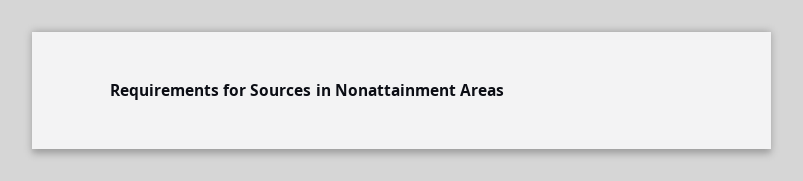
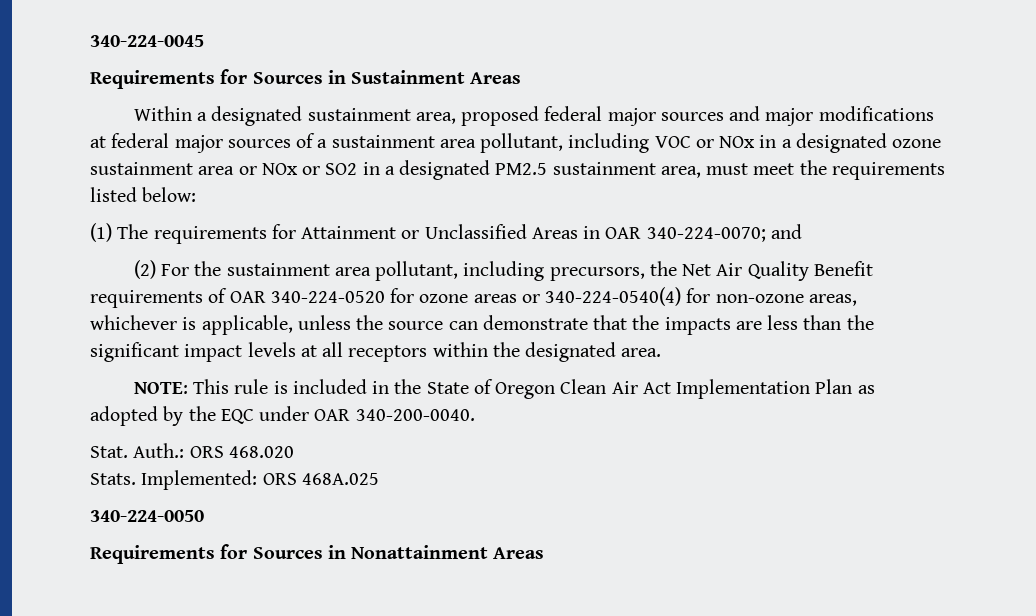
(110, 92) none -> [90,35,204,47] [90,69,522,89] [133,106,934,126] [90,133,942,153] [90,160,945,180] [90,187,197,202] [90,223,802,244] [133,260,873,281] [90,287,857,308] [90,315,874,335] [90,342,662,362] [133,379,875,399] [90,406,475,426] [90,443,294,458] [90,470,379,490] [90,510,204,522] 340-224-0045 // Requirements for Sources in Sustainment Areas // Within a designated sustainment area, proposed federal major sources and major modifications at federal major sources of a sustainment area pollutant, including VOC or NOx in a designated ozone sustainment area or NOx or SO2 in a designated PM2.5 sustainment area, must meet the requirements listed below: // (1) The requirements for Attainment or Unclassified Areas in OAR 340-224-0070; and // (2) For the sustainment area pollutant, including precursors, the Net Air Quality Benefit requirements of OAR 340-224-0520 for ozone areas or 340-224-0540(4) for non-ozone areas, whichever is applicable, unless the source can demonstrate that the impacts are less than the significant impact levels at all receptors within the designated area. // NOTE: This rule is included in the State of Oregon Clean Air Act Implementation Plan as adopted by the EQC under OAR 340-200-0040. // Stat. Auth.: ORS 468.020 // Stats. Implemented: ORS 468A.025 // 340-224-0050 //

